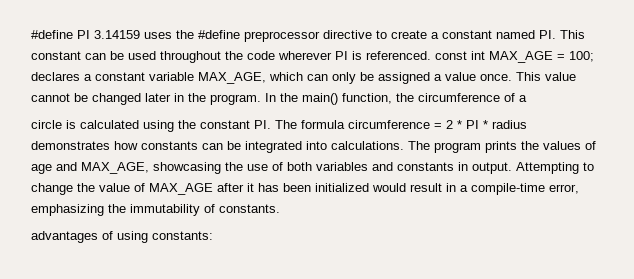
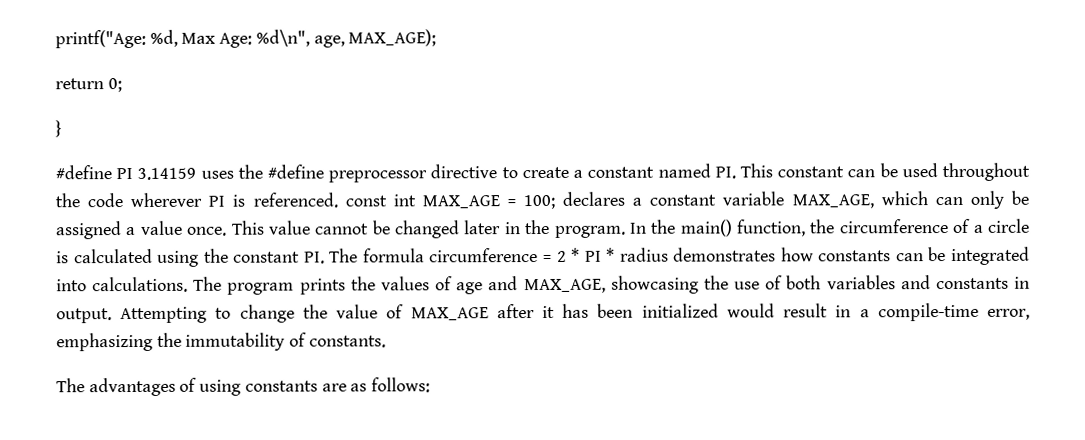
(31, 34) none -> [55,29,437,49] [55,78,122,93] [55,120,62,138] printf("Age: %d, Max Age: %d\n", age, MAX_AGE); // return 0; // } //
(527, 98) // -> (984, 228) none
(280, 208) none -> [56,378,85,393] The
[152,231,213,240] constants: -> [244,377,431,393] constants are as follows:

